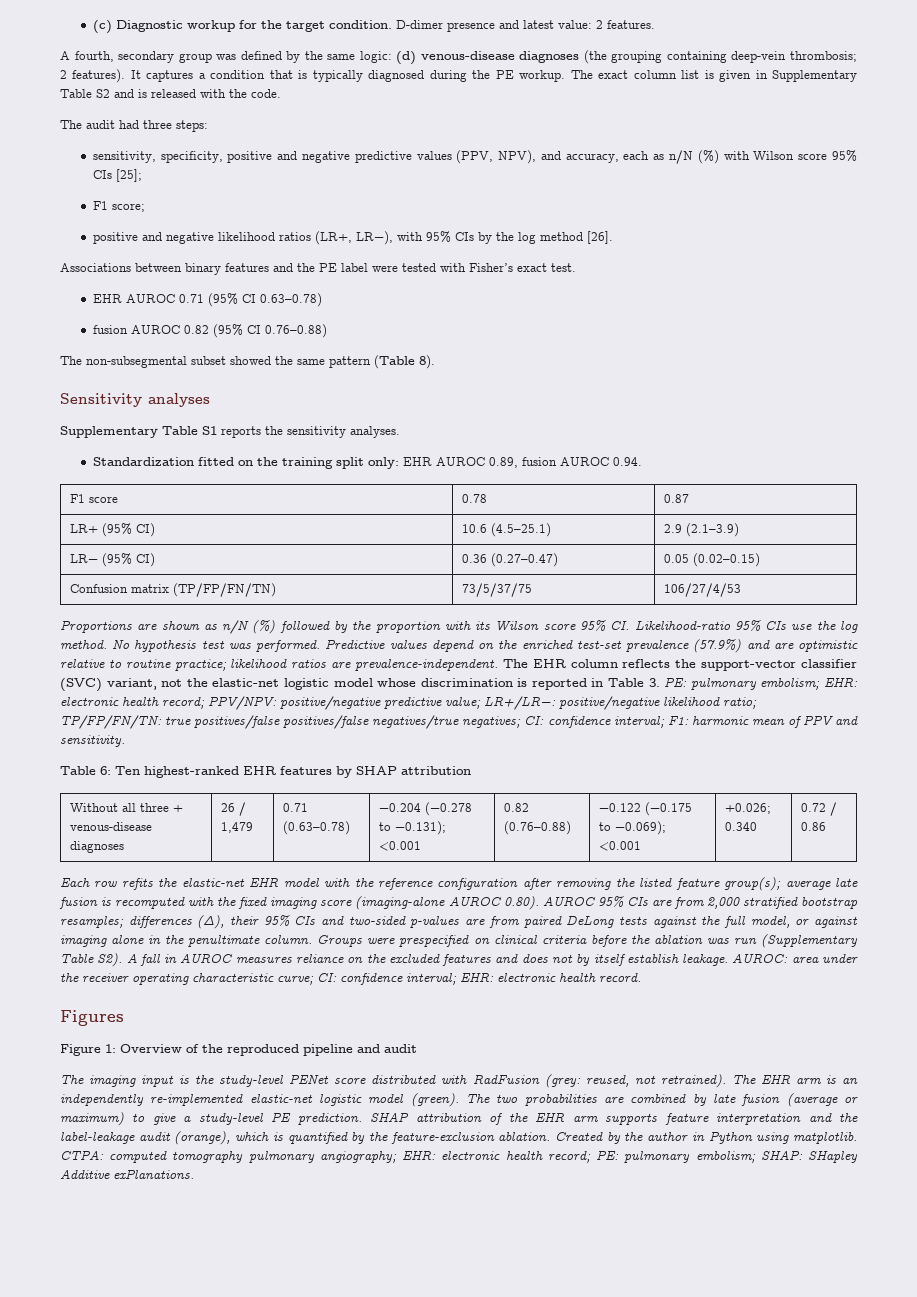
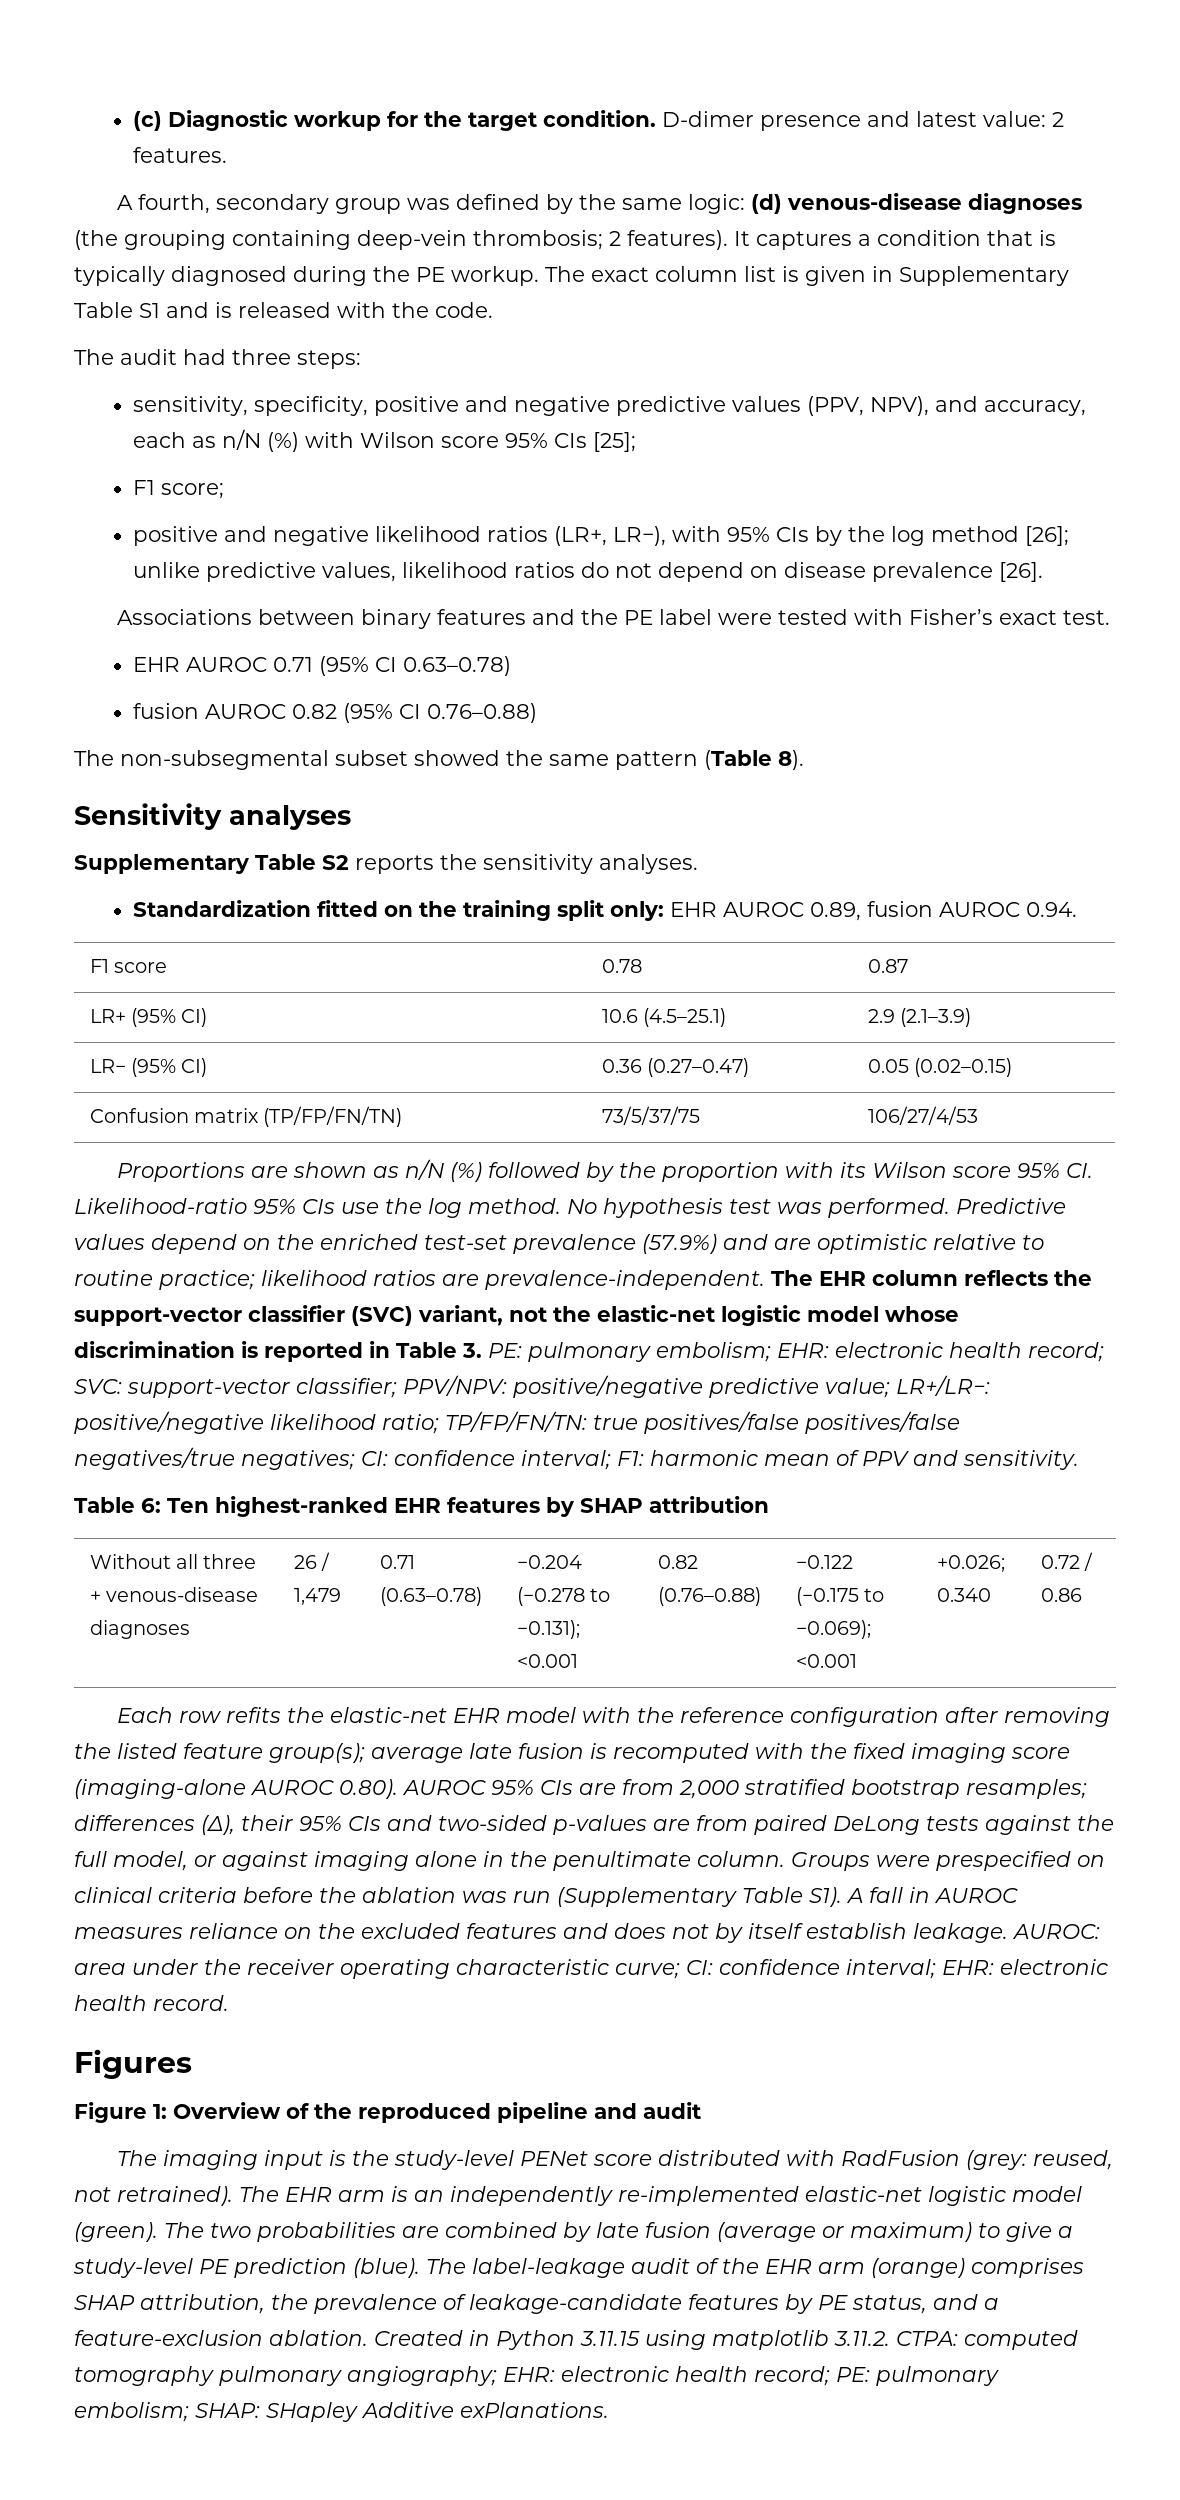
[96,89,110,98] S2 -> [139,303,160,318] S1
(583, 236) none -> [1024,526,1069,546] [132,562,993,582] [26]; unlike predictive values, likelihood ratios do not depend on disease prevalence
[202,426,217,435] S1 -> [322,855,349,870] S2
(205, 703) none -> [74,1378,397,1398] SVC: support-vector classifier;
[97,953,123,967] S2). -> [809,1887,842,1907] S1).
[297,1112,859,1125] [60,1131,858,1145] prediction. SHAP attribution of the EHR arm supports feature interpretation and the label-leakage audit (orange), which is quantified by the feature-exclusion ablation. Created by the author in Python using matplotlib. -> [234,2258,1084,2278] [74,2294,999,2314] [74,2330,890,2350] prediction (blue). The label-leakage audit of the EHR arm (orange) comprises SHAP attribution, the prevalence of leakage-candidate features by PE status, and a feature-exclusion ablation. Created in Python 3.11.15 using matplotlib 3.11.2.

